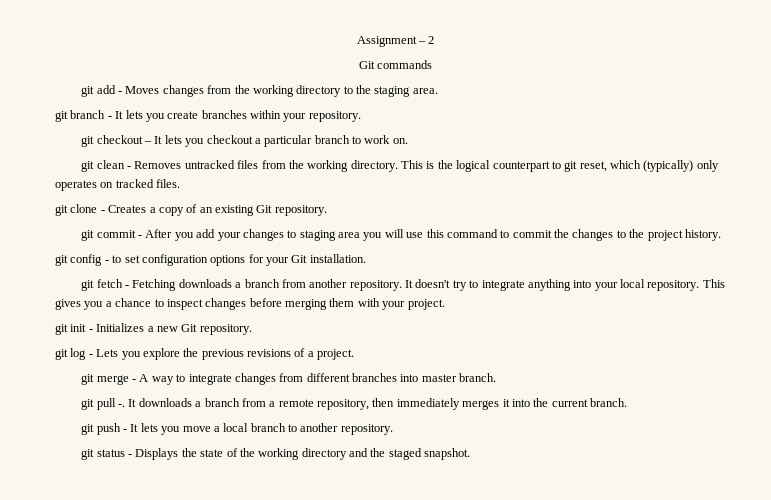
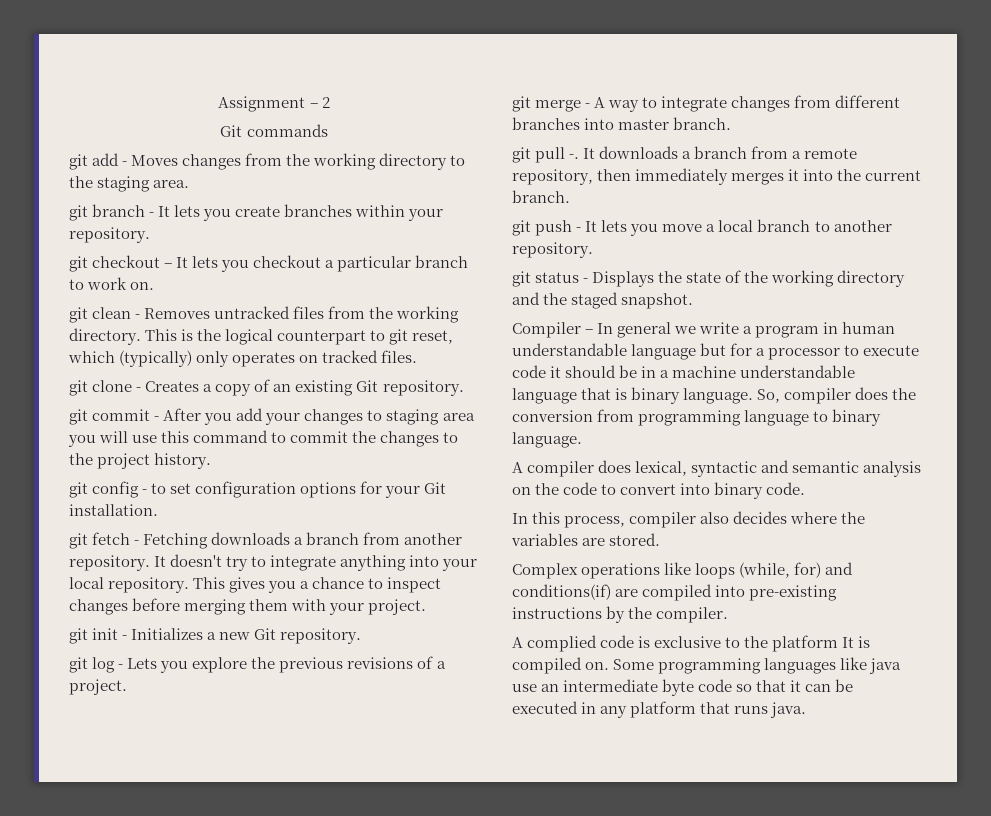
(471, 454) none -> [512,322,896,338] [512,343,920,360] [512,365,856,378] [512,387,917,404] [512,409,882,426] [512,432,582,448] [512,460,922,477] [512,482,806,499] [512,511,866,528] [511,533,661,546] [512,562,854,579] [512,584,838,601] [512,606,729,623] [512,635,871,652] [512,657,902,674] [512,679,854,696] [512,701,807,718] // Compiler – In general we write a program in human understandable language but for a processor to execute code it should be in a machine understandable language that is binary language. So, compiler does the conversion from programming language to binary language. // A compiler does lexical, syntactic and semantic analysis on the code to convert into binary code. // In this process, compiler also decides where the variables are stored. // Complex operations like loops (while, for) and conditions(if) are compiled into pre-existing instructions by the compiler. // A complied code is exclusive to the platform It is compiled on. Some programming languages like java use an intermediate byte code so that it can be executed in any platform that runs java.

